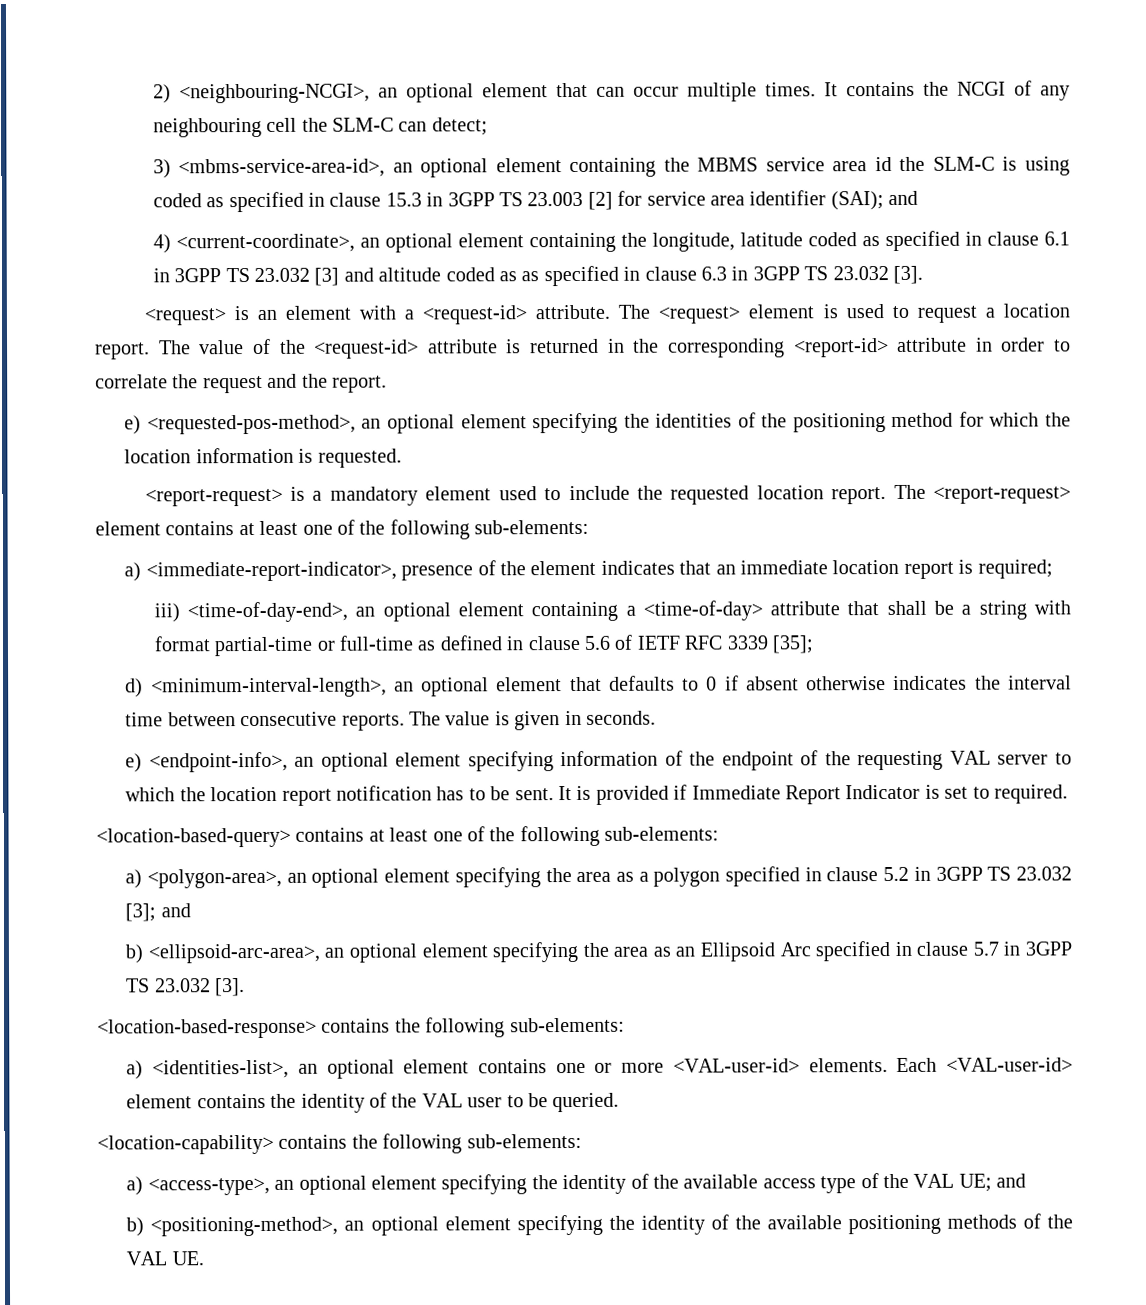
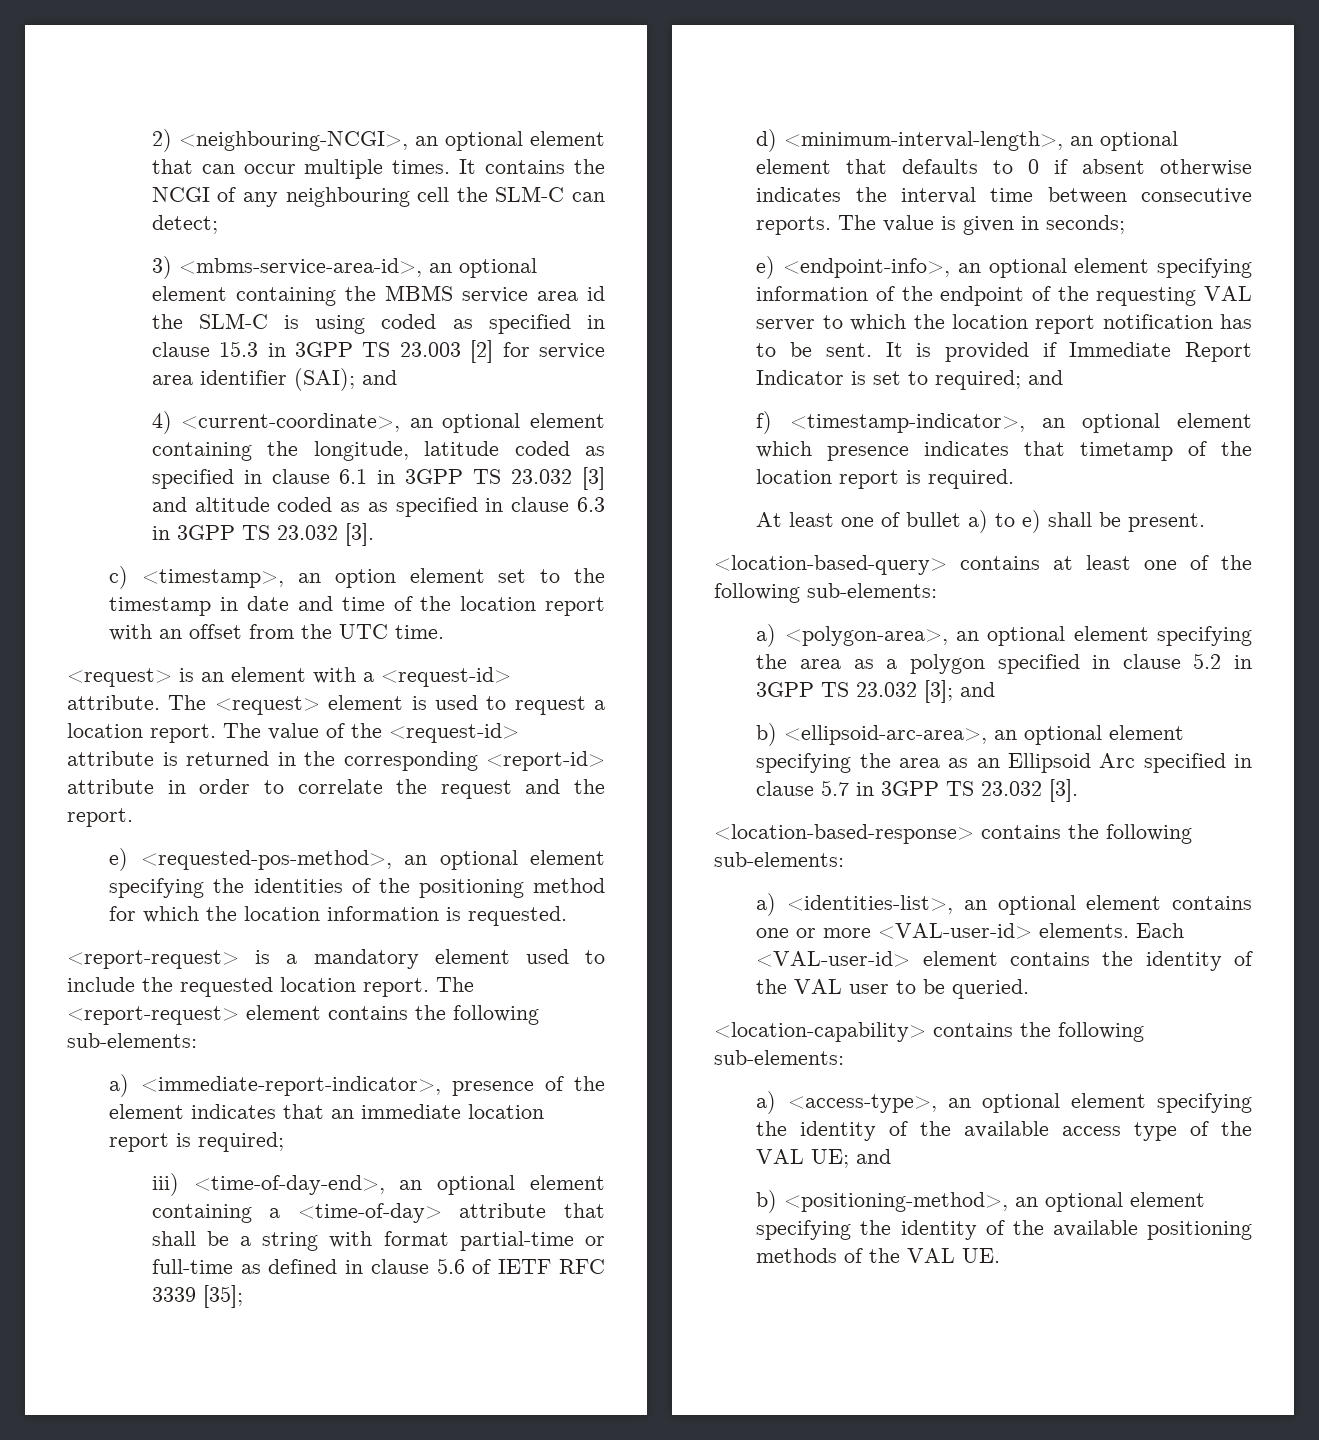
(923, 274) none -> [109,566,605,589] [109,596,605,616] [109,624,445,641] // c) <timestamp>, an option element set to the timestamp in date and time of the location report with an offset from the UTC time.
[238,519,355,536] at least one of -> (408, 1013) none
[585,710,656,725] seconds. -> [1046,215,1126,234] seconds;
[993,784,1068,804] required. -> [935,370,1064,390] [756,411,1252,434] [756,441,1252,461] [756,469,1015,489] [756,510,1206,533] required; and // f) <timestamp-indicator>, an optional element which presence indicates that timetamp of the location report is required. // At least one of bullet a) to e) shall be present.

